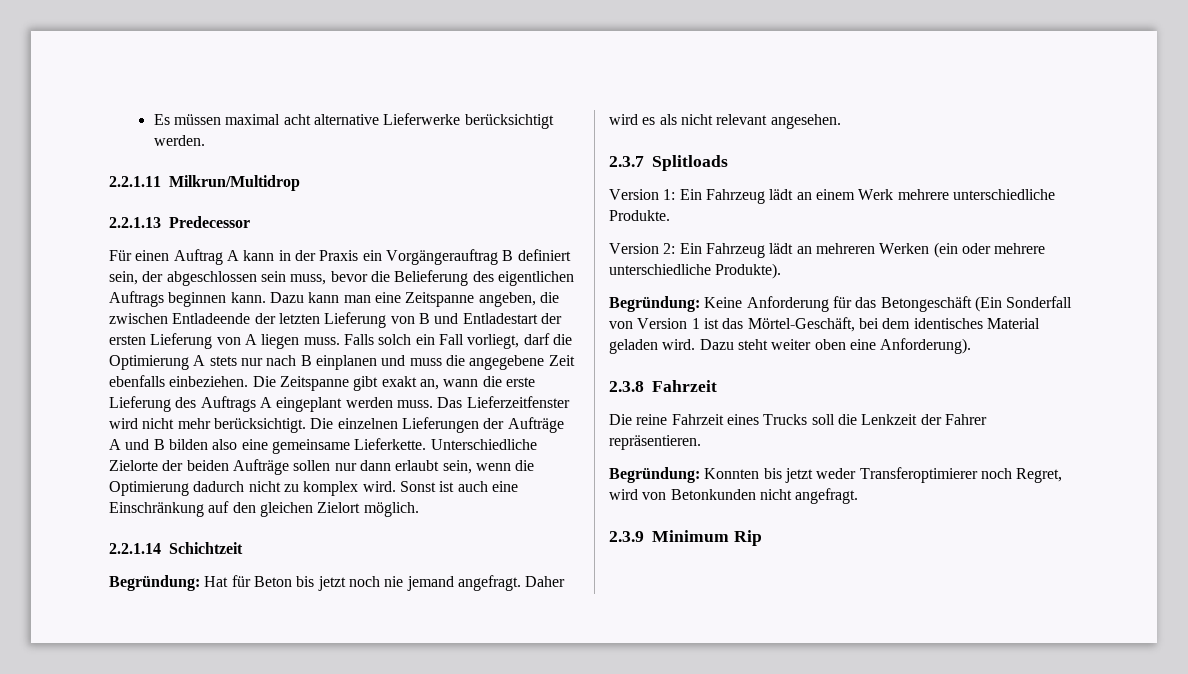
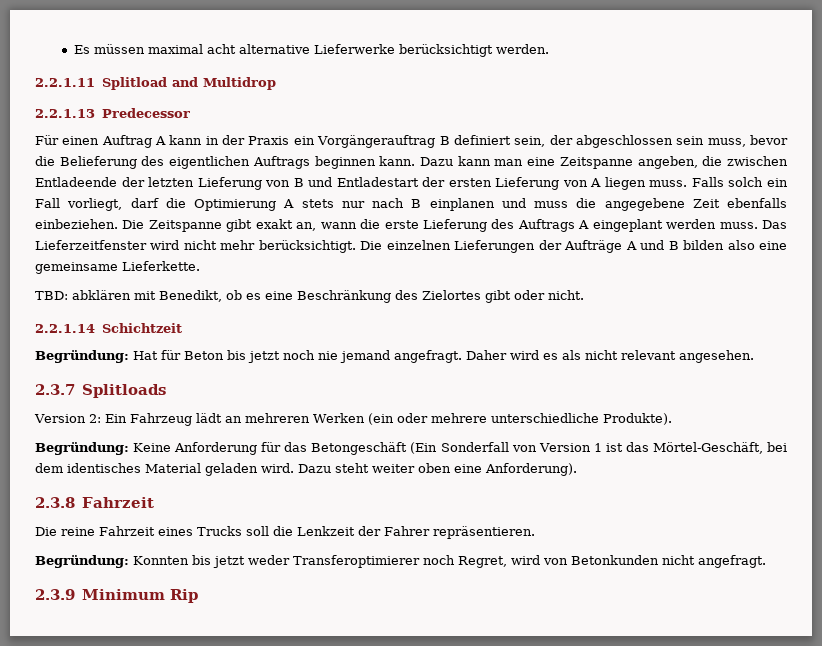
[169,175,300,191] Milkrun/Multidrop -> [101,77,276,90] Splitload and Multidrop
[430,439,537,450] [109,459,535,475] [109,481,518,496] [109,501,419,517] Unterschiedliche Zielorte der beiden Aufträge sollen nur dann erlaubt sein, wenn die Optimierung dadurch nicht zu komplex wird. Sonst ist auch eine Einschränkung auf den gleichen Zielort möglich. -> [35,290,584,303] // TBD: abklären mit Benedikt, ob es eine Beschränkung des Zielortes gibt oder nicht.
[609,189,1055,204] [609,210,670,221] // Version 1: Ein Fahrzeug lädt an einem Werk mehrere unterschiedliche Produkte. -> (166, 391) none

